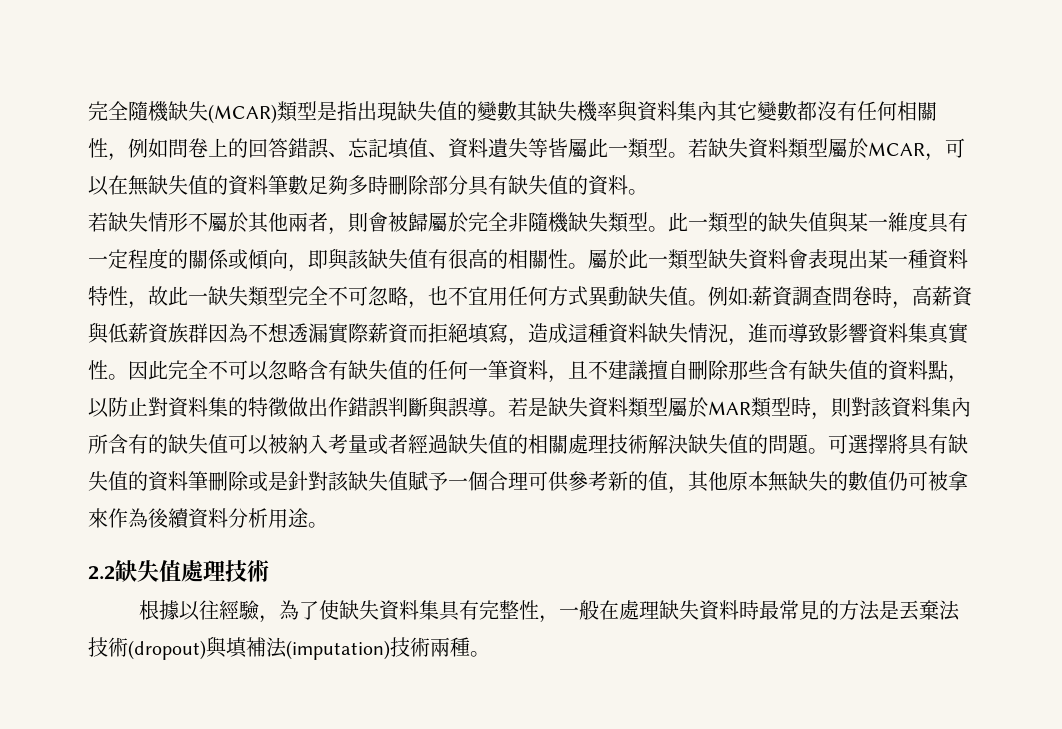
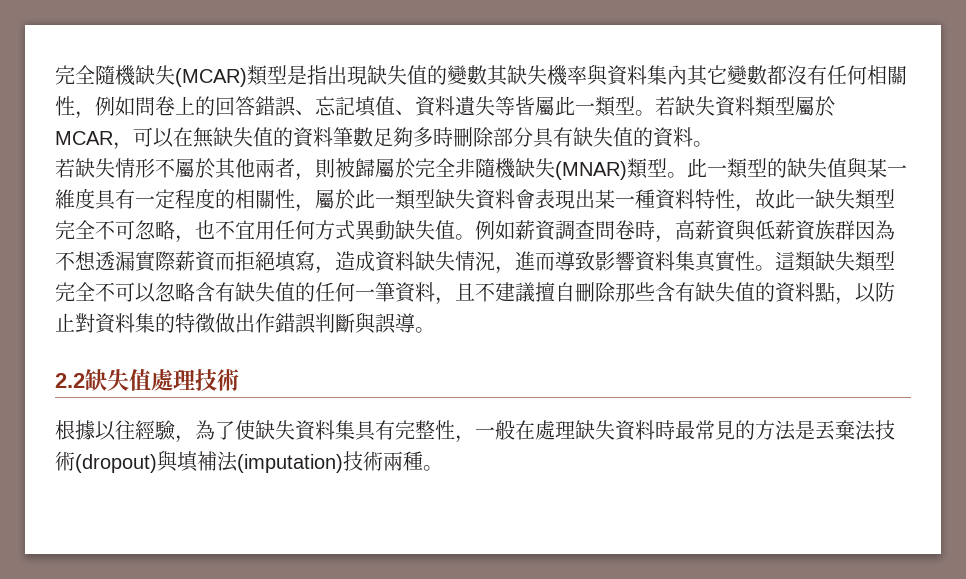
[368,212,388,232] 會 -> (335, 168) none
(608, 222) none -> [555,161,627,180] (MNAR)
[188,248,588,272] 關係或傾向，即與該缺失值有很高的相關性。 -> [235,189,315,212] 相關性，
[748,295,752,304] : -> (515, 230) none
[568,323,608,343] 這種 -> (375, 261) none
[128,360,168,380] 因此 -> [775,251,895,272] 這類缺失類型
[508,397,971,420] [88,434,968,455] [88,471,968,494] [88,508,328,529] 若是缺失資料類型屬於MAR類型時，則對該資料集內所含有的缺失值可以被納入考量或者經過缺失值的相關處理技術解決缺失值的問題。可選擇將具有缺失值的資料筆刪除或是針對該缺失值賦予一個合理可供參考新的值，其他原本無缺失的數值仍可被拿來作為後續資料分析用途。 -> (435, 330) none

